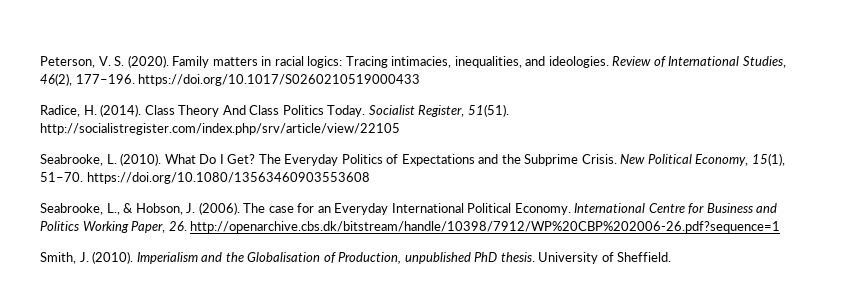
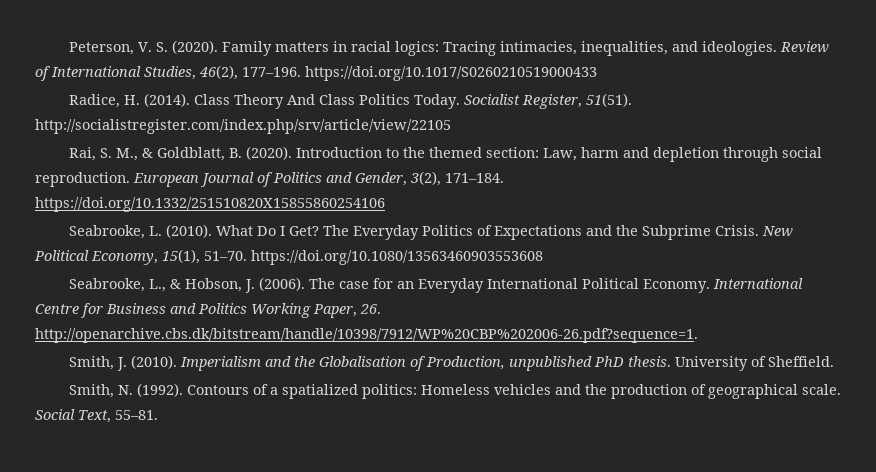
(400, 129) none -> [68,146,822,162] [35,171,504,187] [35,197,385,212] // Rai, S. M., & Goldblatt, B. (2020). Introduction to the themed section: Law, harm and depletion through social reproduction. European Journal of Politics and Gender, 3(2), 171–184. https://doi.org/10.1332/251510820X15855860254106
[190,221,781,233] http://openarchive.cbs.dk/bitstream/handle/10398/7912/WP%20CBP%202006-26.pdf?sequence=1 -> [35,328,698,343] http://openarchive.cbs.dk/bitstream/handle/10398/7912/WP%20CBP%202006-26.pdf?sequence=1.
(672, 257) none -> [68,383,841,399] [35,409,158,423] // Smith, N. (1992). Contours of a spatialized politics: Homeless vehicles and the production of geographical scale. Social Text, 55–81.

